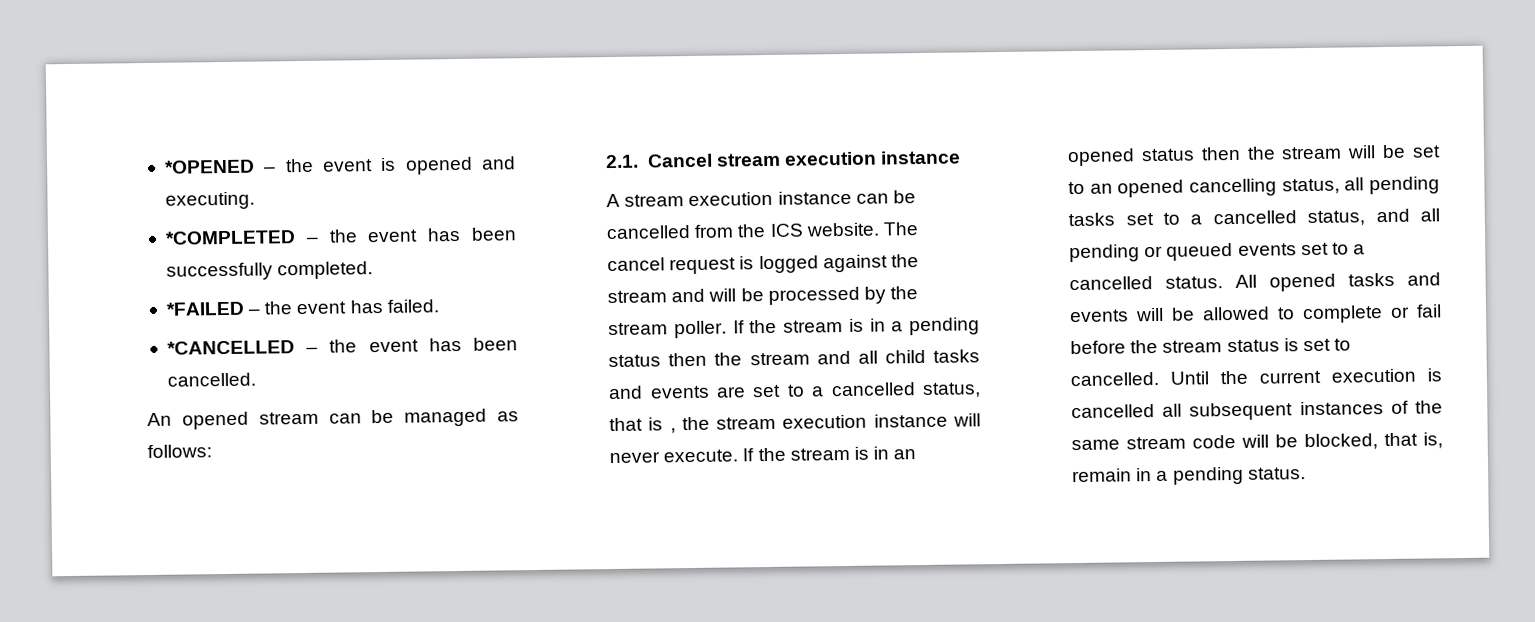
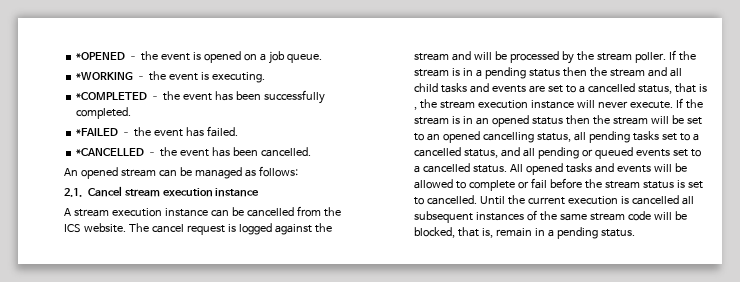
[481,156,516,170] and -> [243,51,322,64] [76,71,210,81] on a job queue. // *WORKING – the event is

